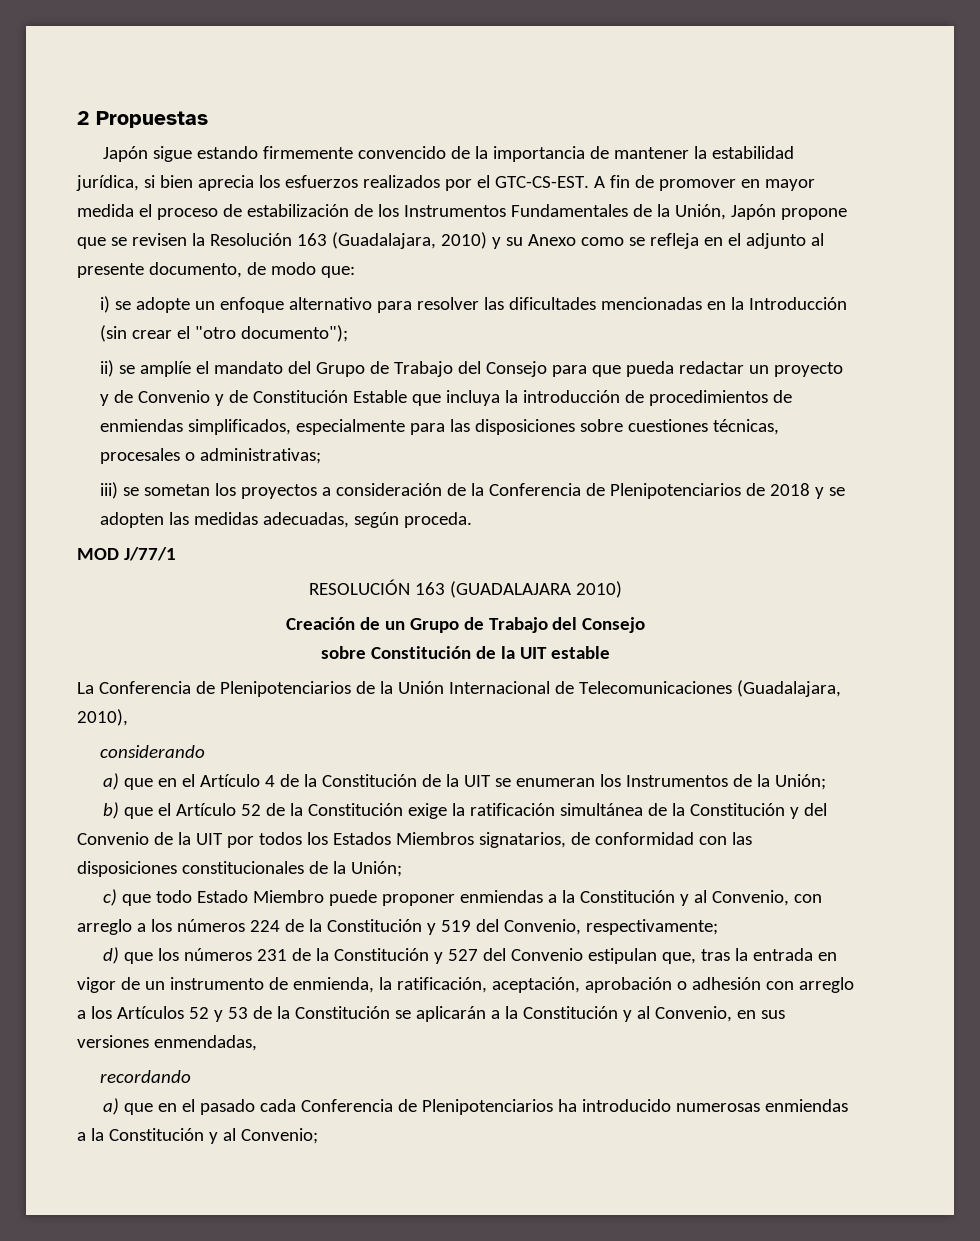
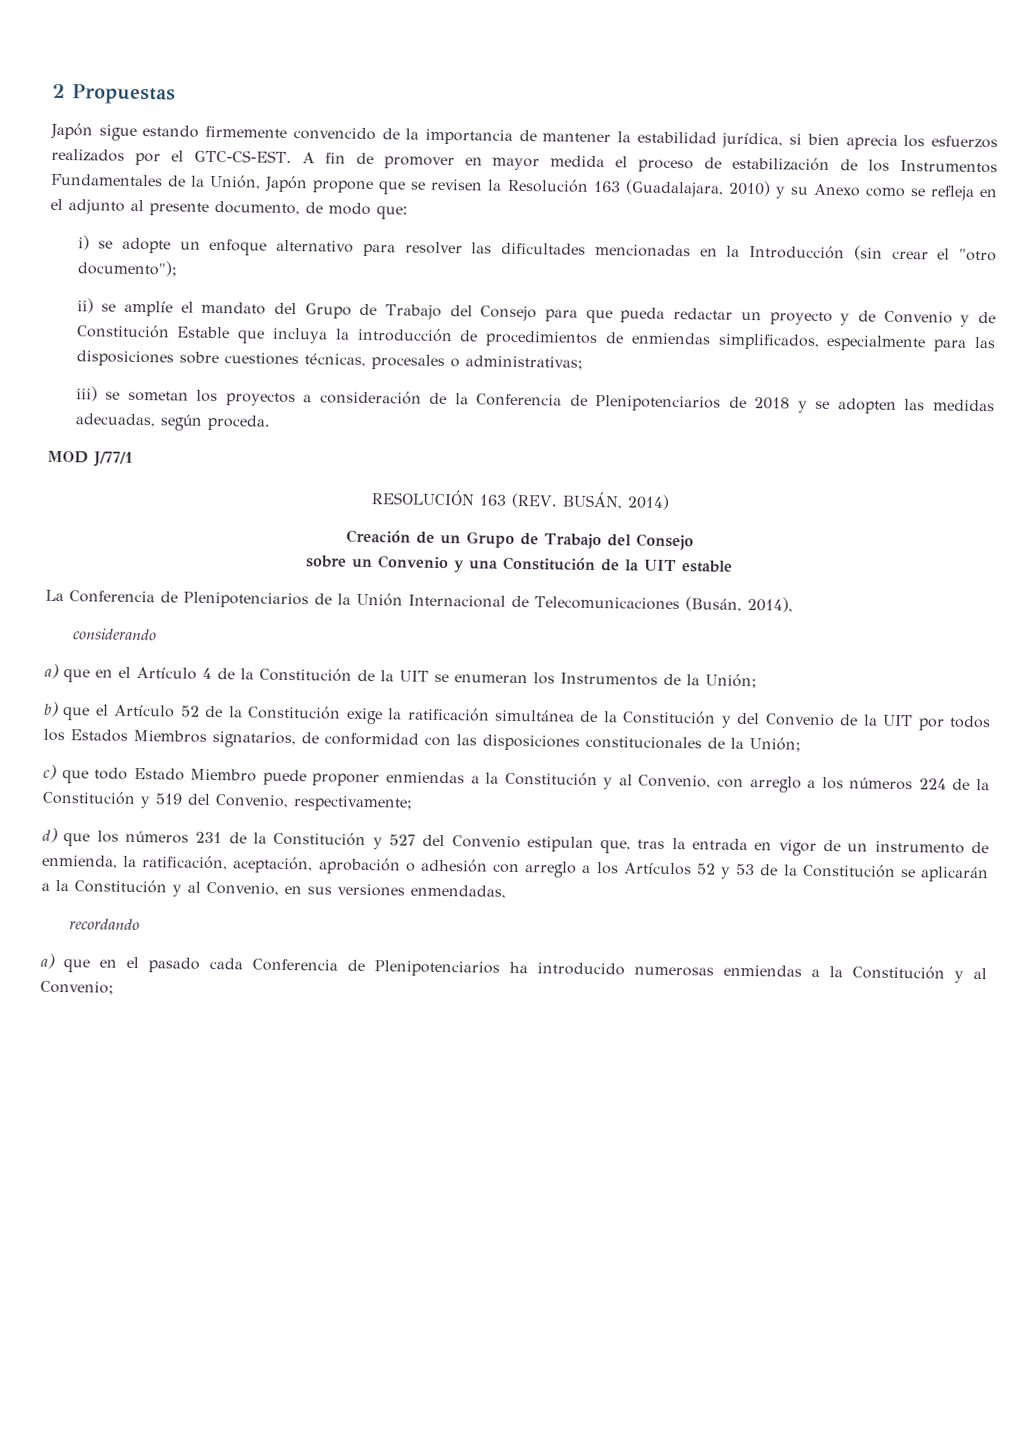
[449,581,622,598] (GUADALAJARA 2010) -> [510,491,670,510] (REV. BUSÁN, 2014)
(367, 652) none -> [352,555,498,573] un Convenio y una
[736,680,841,697] [77,709,128,726] (Guadalajara, 2010), -> [684,596,793,613] (Busán, 2014),

